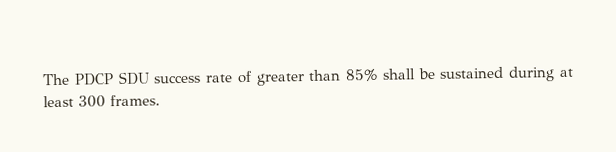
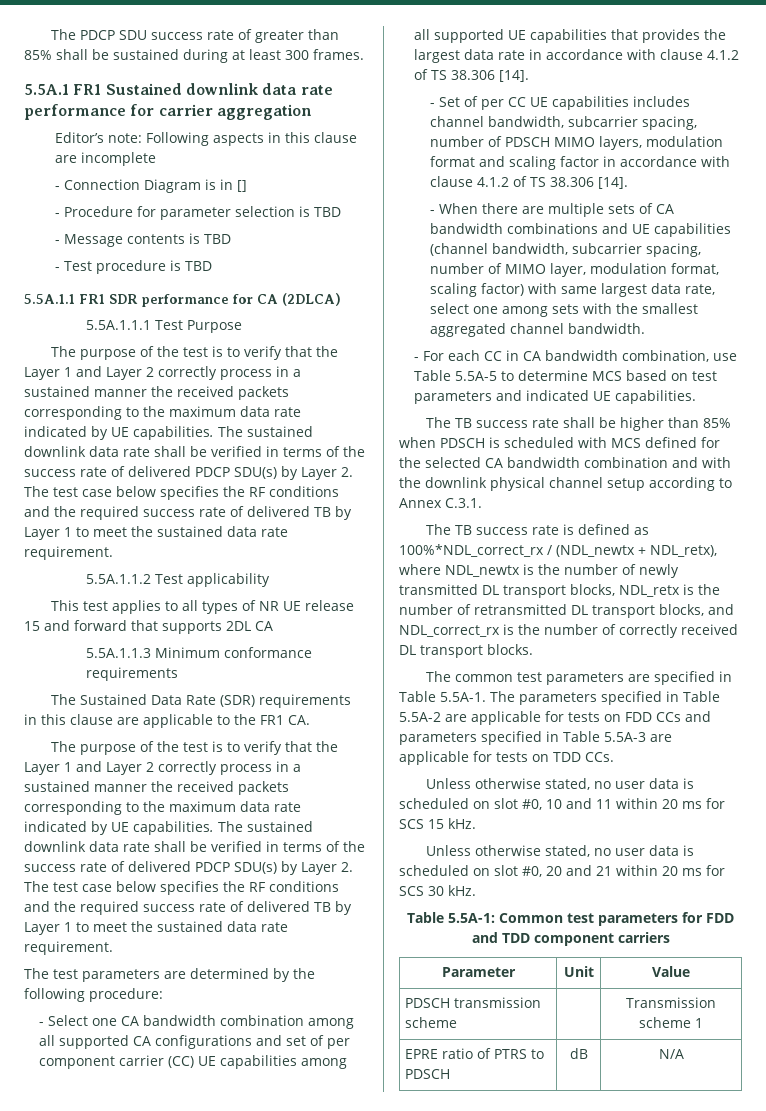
(160, 100) none -> [24,83,333,95] [24,104,312,120] [54,132,357,146] [54,152,156,166] [54,179,247,193] [54,206,341,220] [54,233,231,247] [54,260,212,274] [24,293,341,307] [85,320,242,333] [51,346,339,360] [24,366,301,380] [24,386,289,400] [24,406,301,420] [24,426,313,440] [24,446,365,457] [24,466,353,480] [24,486,339,500] [24,506,352,520] [24,526,288,540] [24,546,113,560] [85,573,270,587] [51,600,355,614] [24,620,273,634] [85,647,312,658] [85,667,178,681] [51,694,352,708] [24,714,310,728] [51,741,339,755] [24,761,301,775] [24,781,289,795] [24,801,301,815] [24,821,313,835] [24,841,365,852] [24,861,353,875] [24,881,339,895] [24,901,352,915] [24,921,288,935] [24,941,113,955] [24,968,315,982] [24,988,163,1002] [39,1015,355,1029] [39,1035,351,1049] [39,1055,348,1069] [414,29,727,43] [414,49,740,63] [414,69,530,82] [429,96,690,110] [429,116,697,130] [429,136,723,150] [429,156,730,170] [429,176,628,189] [429,203,674,217] [429,223,731,237] [429,243,701,257] [429,263,719,277] [429,283,715,297] [429,303,698,317] [429,323,645,337] [414,350,738,362] [414,370,718,381] [414,390,697,404] [426,417,732,431] [399,437,720,448] [399,457,731,468] [399,477,732,491] [399,498,482,508] [426,524,650,535] [399,544,717,557] [399,564,679,578] [399,584,720,598] [399,604,734,618] [399,624,738,638] [399,644,533,658] [426,671,733,685] [399,691,720,705] [399,711,711,725] [399,731,672,745] [399,751,614,765] [426,778,695,790] [399,798,725,810] [399,818,476,829] [426,845,695,857] [399,865,725,877] [399,885,476,896] [407,912,734,926] [471,932,670,946] [441,967,516,977] [563,966,594,977] [652,966,690,977] [405,997,542,1008] [405,1017,458,1028] [626,997,716,1008] [639,1017,703,1028] [405,1048,545,1059] [405,1069,451,1079] [569,1048,588,1059] [658,1049,684,1059] // 5.5A.1 FR1 Sustained downlink data rate performance for carrier aggregation // Editor’s note: Following aspects in this clause are incomplete // - Connection Diagram is in [] // - Procedure for parameter selection is TBD // - Message contents is TBD // - Test procedure is TBD // 5.5A.1.1 FR1 SDR performance for CA (2DLCA) // 5.5A.1.1.1 Test Purpose // The purpose of the test is to verify that the Layer 1 and Layer 2 correctly process in a sustained manner the received packets corresponding to the maximum data rate indicated by UE capabilities. The sustained downlink data rate shall be verified in terms of the success rate of delivered PDCP SDU(s) by Layer 2. The test case below specifies the RF conditions and the required success rate of delivered TB by Layer 1 to meet the sustained data rate requirement. // 5.5A.1.1.2 Test applicability // This test applies to all types of NR UE release 15 and forward that supports 2DL CA // 5.5A.1.1.3 Minimum conformance requirements // The Sustained Data Rate (SDR) requirements in this clause are applicable to the FR1 CA. // The purpose of the test is to verify that the Layer 1 and Layer 2 correctly process in a sustained manner the received packets corresponding to the maximum data rate indicated by UE capabilities. The sustained downlink data rate shall be verified in terms of the success rate of delivered PDCP SDU(s) by Layer 2. The test case below specifies the RF conditions and the required success rate of delivered TB by Layer 1 to meet the sustained data rate requirement. // The test parameters are determined by the following procedure: // - Select one CA bandwidth combination among all supported CA configurations and set of per component carrier (CC) UE capabilities among all supported UE capabilities that provides the largest data rate in accordance with clause 4.1.2 of TS 38.306 [14]. // - Set of per CC UE capabilities includes channel bandwidth, subcarrier spacing, number of PDSCH MIMO layers, modulation format and scaling factor in accordance with clause 4.1.2 of TS 38.306 [14]. // - When there are multiple sets of CA bandwidth combinations and UE capabilities (channel bandwidth, subcarrier spacing, number of MIMO layer, modulation format, scaling factor) with same largest data rate, select one among sets with the smallest aggregated channel bandwidth. // - For each CC in CA bandwidth combination, use Table 5.5A-5 to determine MCS based on test parameters and indicated UE capabilities. // The TB success rate shall be higher than 85% when PDSCH is scheduled with MCS defined for the selected CA bandwidth combination and with the downlink physical channel setup according to Annex C.3.1. // The TB success rate is defined as 100%*NDL_correct_rx / (NDL_newtx + NDL_retx), where NDL_newtx is the number of newly transmitted DL transport blocks, NDL_retx is the number of retransmitted DL transport blocks, and NDL_correct_rx is the number of correctly received DL transport blocks. // The common test parameters are specified in Table 5.5A-1. The parameters specified in Table 5.5A-2 are applicable for tests on FDD CCs and parameters specified in Table 5.5A-3 are applicable for tests on TDD CCs. // Unless otherwise stated, no user data is scheduled on slot #0, 10 and 11 within 20 ms for SCS 15 kHz. // Unless otherwise stated, no user data is scheduled on slot #0, 20 and 21 within 20 ms for SCS 30 kHz. // Table 5.5A-1: Common test parameters for FDD and TDD component carriers // Parameter | Unit | Value // PDSCH transmission scheme | | Transmission scheme 1 // EPRE ratio of PTRS to PDSCH | dB | N/A

